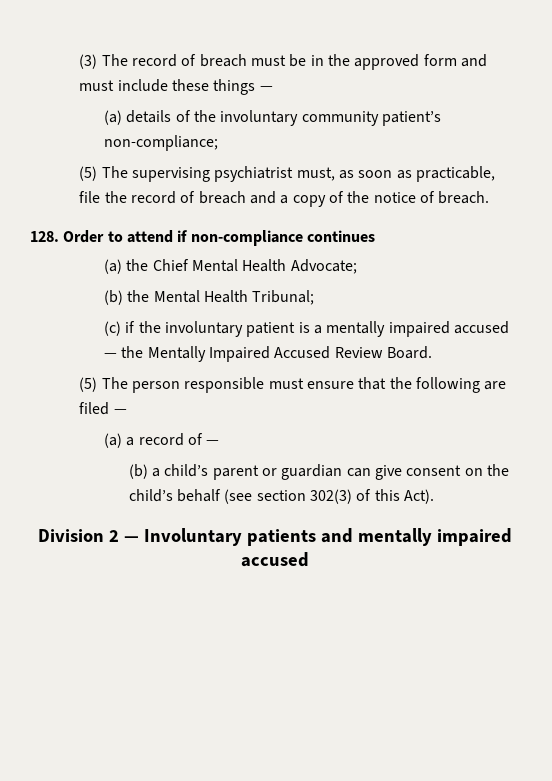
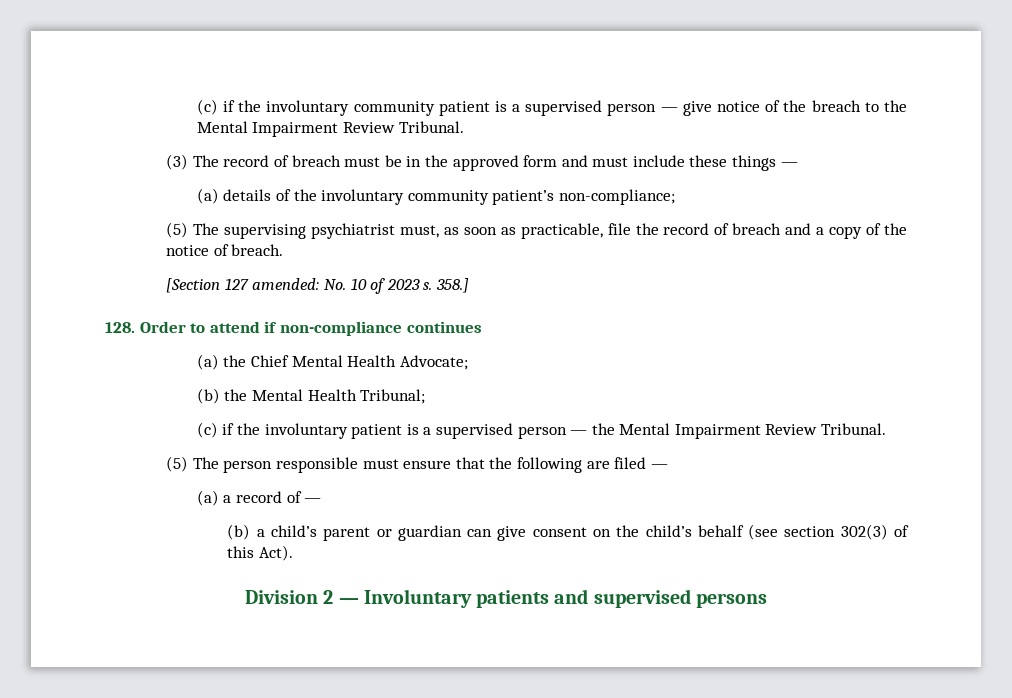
(79, 61) none -> [196,99,908,116] [196,121,464,137] (c) if the involuntary community patient is a supervised person — give notice of the breach to the Mental Impairment Review Tribunal. //
(490, 197) none -> [166,278,469,294] // [Section 127 amended: No. 10 of 2023 s. 358.]
[326,321,509,337] [104,346,433,362] mentally impaired accused — the Mentally Impaired Accused Review Board. -> [435,423,887,439] supervised person — the Mental Impairment Review Tribunal.
[357,528,512,546] [241,552,309,567] mentally impaired accused -> [593,589,767,608] supervised persons

